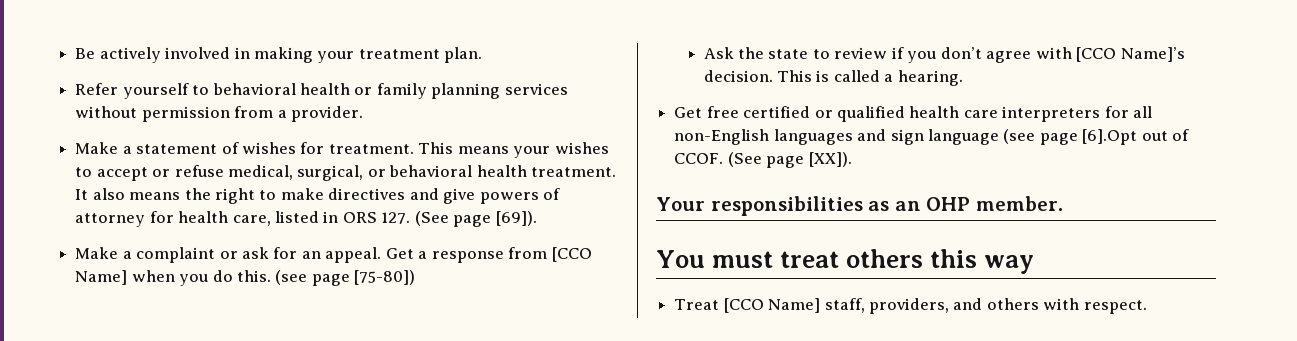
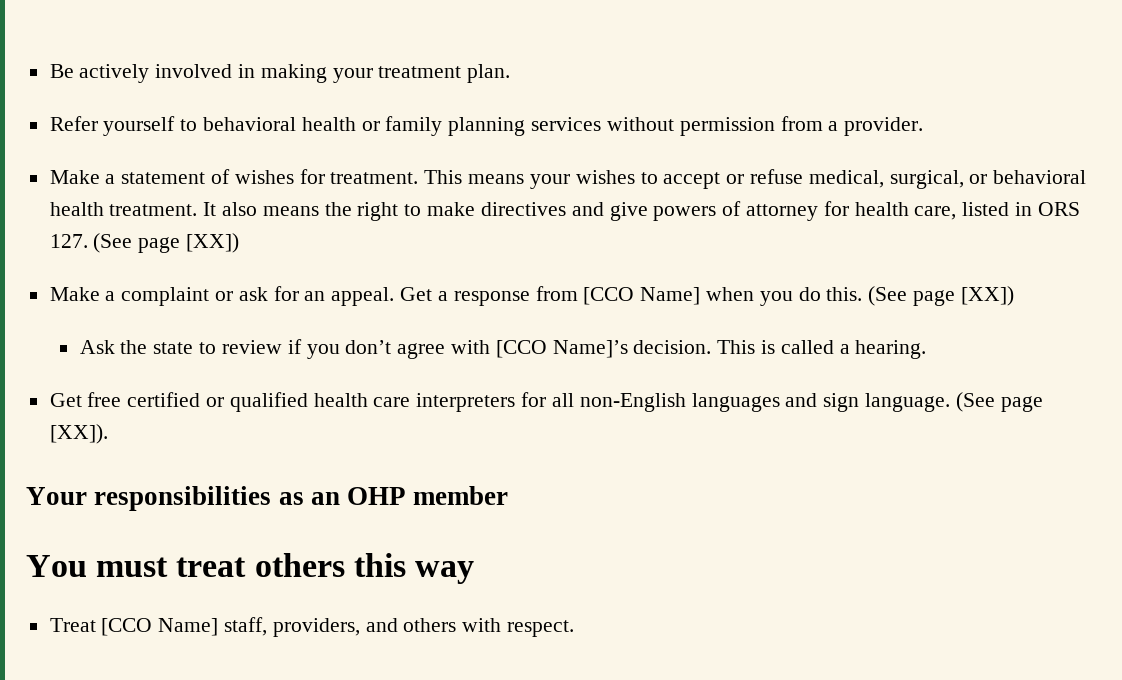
[495,211,537,226] [69]). -> [186,233,240,253] [XX])
[275,270,416,286] (see page [75-80]) -> [868,286,1014,306] (See page [XX])
[927,129,1190,145] [674,153,724,164] language (see page [6].Opt out of CCOF. -> [864,393,950,412] language.
[975,196,1063,211] member. -> [413,486,509,505] member

